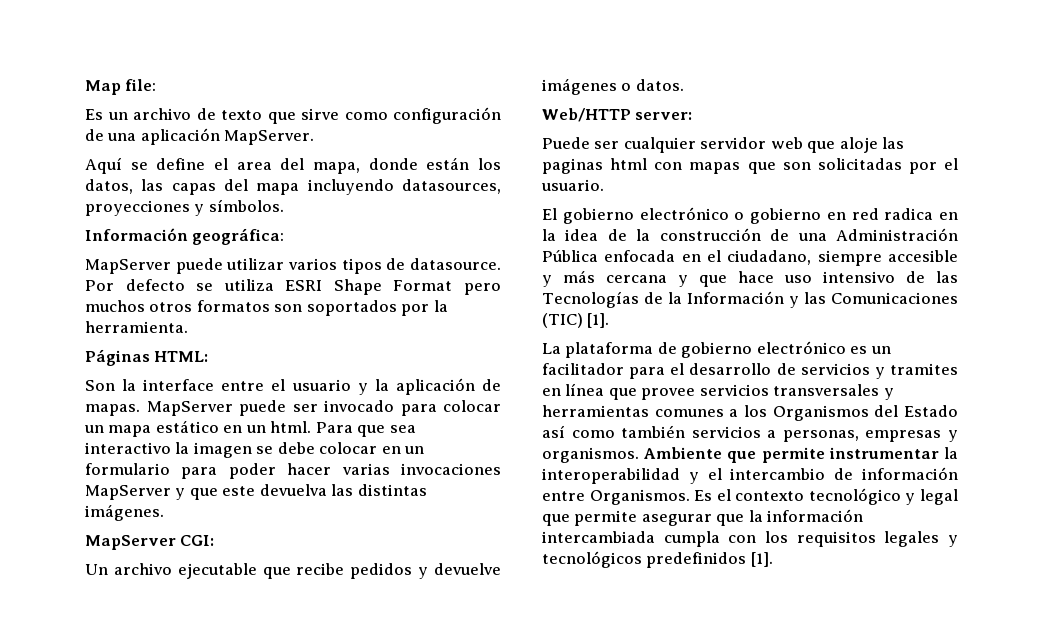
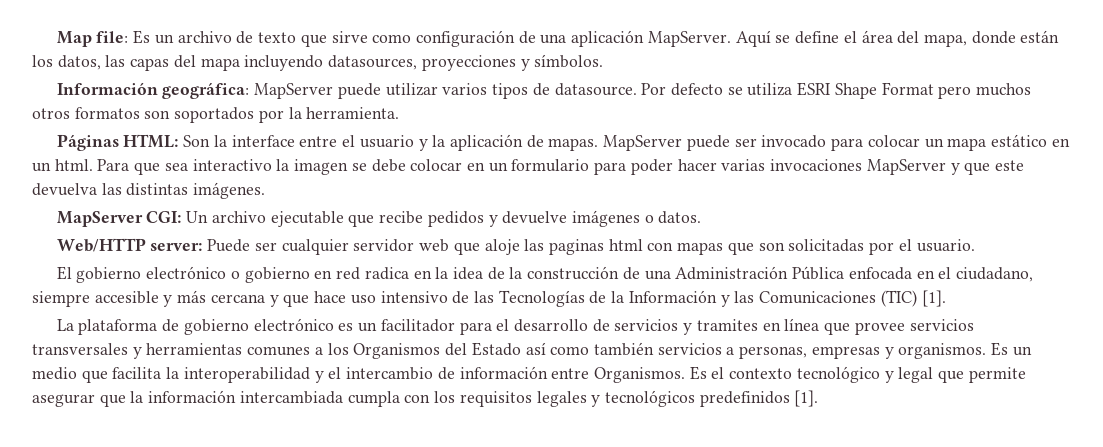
(157, 85) // -> (129, 37) none
(315, 137) // -> (731, 39) none
[236,162,272,170] area -> [861,30,893,43] área
(285, 236) // -> (250, 90) none
(209, 356) // -> (179, 141) none
(215, 540) // -> (182, 217) none
(693, 116) // -> (203, 247) none
[644,447,939,463] Ambiente que permite instrumentar -> [991,342,1032,356] [32,367,162,383] Es un medio que facilita

